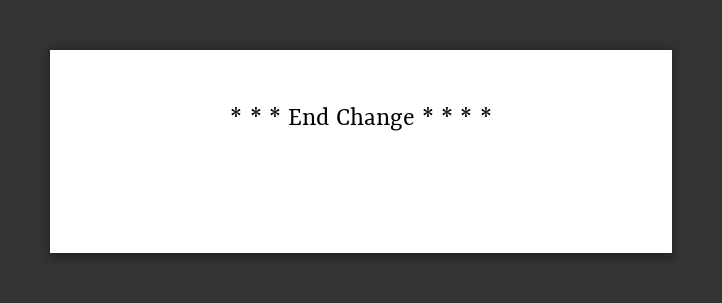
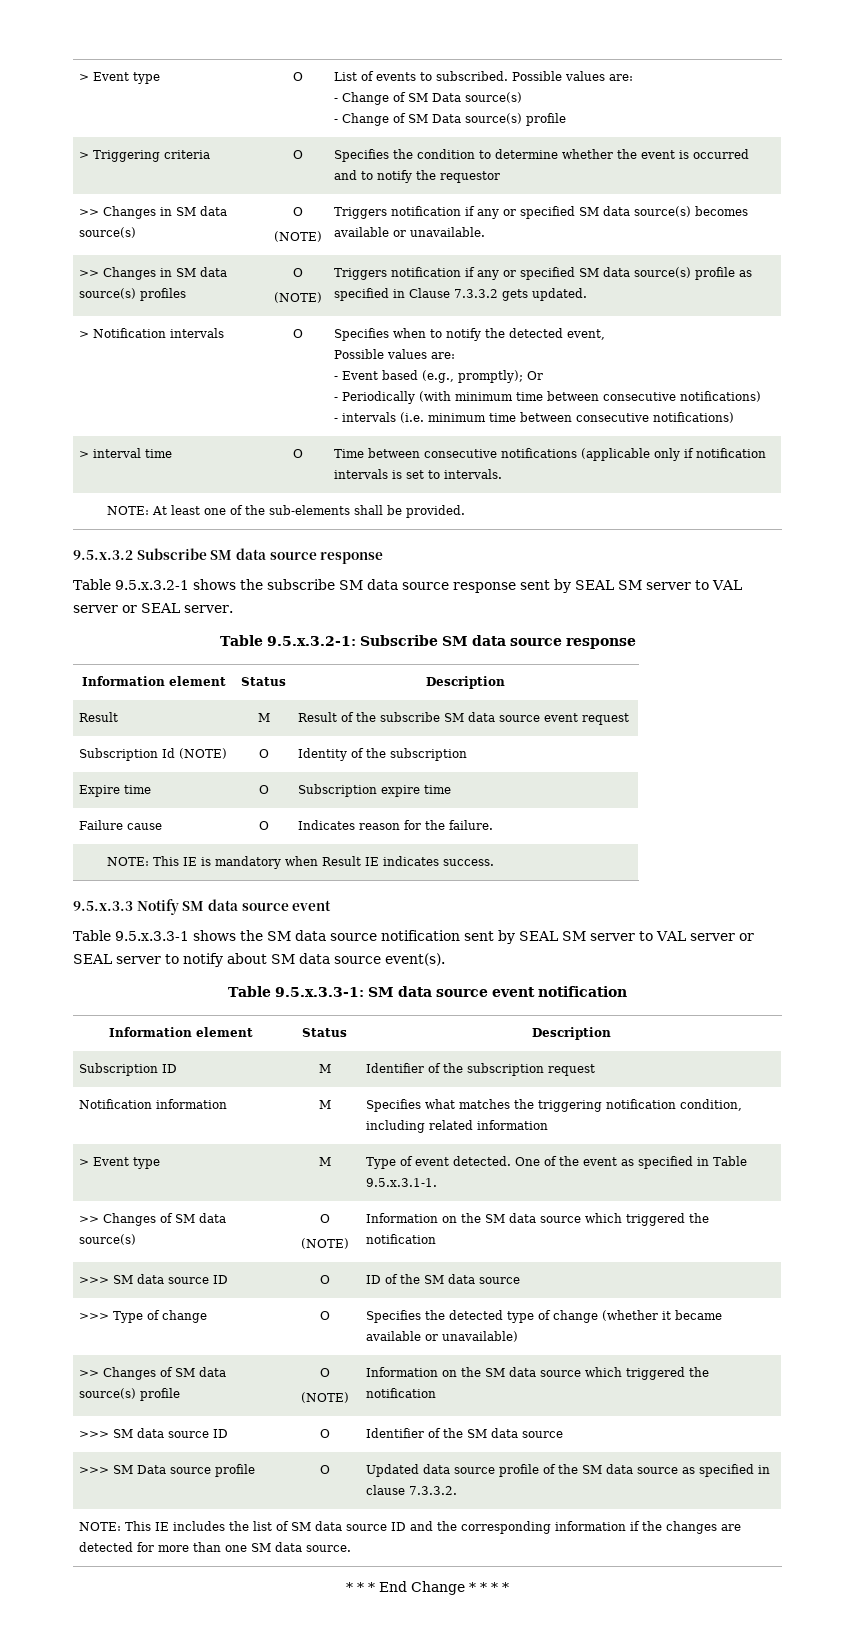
(230, 116) none -> [79,72,161,84] [293,72,303,81] [334,71,634,81] [334,92,523,105] [334,113,567,126] [79,150,211,162] [293,150,303,159] [334,149,750,162] [334,170,501,183] [79,206,228,219] [79,227,137,238] [293,207,303,216] [274,231,322,242] [334,206,749,219] [334,227,486,237] [79,267,228,280] [79,288,187,301] [293,268,303,277] [274,292,322,303] [334,267,753,280] [334,288,588,301] [79,328,225,338] [293,329,303,338] [334,328,606,341] [334,349,456,359] [334,370,544,383] [334,391,762,404] [334,412,735,423] [79,448,173,458] [293,449,303,458] [334,448,767,461] [334,469,503,479] [106,505,465,518] [73,548,384,564] [73,579,742,593] [73,603,233,613] [219,635,636,649] [82,676,226,686] [241,677,286,686] [426,676,505,689] [79,712,119,722] [257,713,270,722] [298,712,630,725] [79,748,228,761] [258,749,269,758] [298,748,468,761] [79,785,152,797] [258,785,269,794] [298,784,452,797] [79,820,163,830] [258,821,269,830] [298,820,494,830] [106,856,494,869] [73,899,332,915] [73,930,754,944] [73,953,445,967] [228,986,627,997] [109,1027,253,1037] [302,1028,347,1037] [531,1027,611,1040] [79,1063,178,1076] [318,1064,331,1073] [366,1063,596,1076] [79,1099,228,1109] [318,1100,331,1109] [366,1099,743,1112] [366,1120,549,1133] [79,1157,161,1169] [318,1157,331,1166] [366,1156,748,1169] [366,1178,438,1187] [79,1213,227,1226] [79,1234,137,1245] [319,1214,330,1223] [300,1238,349,1249] [366,1213,710,1226] [366,1234,437,1244] [79,1274,229,1284] [319,1275,330,1284] [366,1274,521,1284] [79,1310,208,1323] [319,1311,330,1320] [366,1310,723,1323] [366,1331,519,1342] [79,1367,227,1380] [79,1388,181,1401] [319,1368,330,1377] [300,1392,349,1403] [366,1367,710,1380] [366,1388,437,1398] [79,1428,229,1438] [319,1429,330,1438] [366,1428,564,1438] [79,1464,256,1477] [319,1465,330,1474] [366,1464,771,1477] [366,1485,458,1495] [79,1521,742,1534] [79,1542,352,1552] > Event type | O | List of events to subscribed. Possible values are: // - Change of SM Data source(s) // - Change of SM Data source(s) profile // > Triggering criteria | O | Specifies the condition to determine whether the event is occurred and to notify the requestor // >> Changes in SM data source(s) | O // (NOTE) | Triggers notification if any or specified SM data source(s) becomes available or unavailable. // >> Changes in SM data source(s) profiles | O // (NOTE) | Triggers notification if any or specified SM data source(s) profile as specified in Clause 7.3.3.2 gets updated. // > Notification intervals | O | Specifies when to notify the detected event, // Possible values are: // - Event based (e.g., promptly); Or // - Periodically (with minimum time between consecutive notifications) // - intervals (i.e. minimum time between consecutive notifications) // > interval time | O | Time between consecutive notifications (applicable only if notification intervals is set to intervals. // NOTE: At least one of the sub-elements shall be provided. // 9.5.x.3.2 Subscribe SM data source response // Table 9.5.x.3.2-1 shows the subscribe SM data source response sent by SEAL SM server to VAL server or SEAL server. // Table 9.5.x.3.2-1: Subscribe SM data source response // Information element | Status | Description // Result | M | Result of the subscribe SM data source event request // Subscription Id (NOTE) | O | Identity of the subscription // Expire time | O | Subscription expire time // Failure cause | O | Indicates reason for the failure. // NOTE: This IE is mandatory when Result IE indicates success. // 9.5.x.3.3 Notify SM data source event // Table 9.5.x.3.3-1 shows the SM data source notification sent by SEAL SM server to VAL server or SEAL server to notify about SM data source event(s). // Table 9.5.x.3.3-1: SM data source event notification // Information element | Status | Description // Subscription ID | M | Identifier of the subscription request // Notification information | M | Specifies what matches the triggering notification condition, including related information // > Event type | M | Type of event detected. One of the event as specified in Table 9.5.x.3.1-1. // >> Changes of SM data source(s) | O // (NOTE) | Information on the SM data source which triggered the notification // >>> SM data source ID | O | ID of the SM data source // >>> Type of change | O | Specifies the detected type of change (whether it became available or unavailable) // >> Changes of SM data source(s) profile | O // (NOTE) | Information on the SM data source which triggered the notification // >>> SM data source ID | O | Identifier of the SM data source // >>> SM Data source profile | O | Updated data source profile of the SM data source as specified in clause 7.3.3.2. // NOTE: This IE includes the list of SM data source ID and the corresponding information if the changes are detected for more than one SM data source. //

